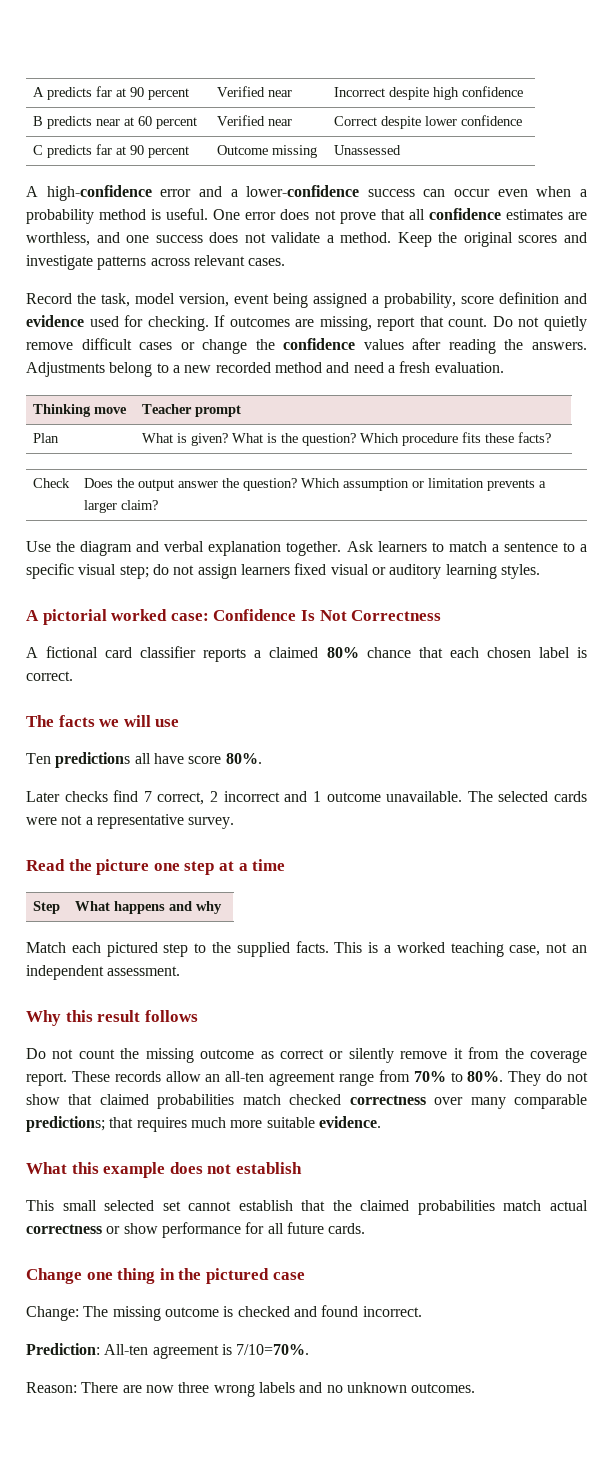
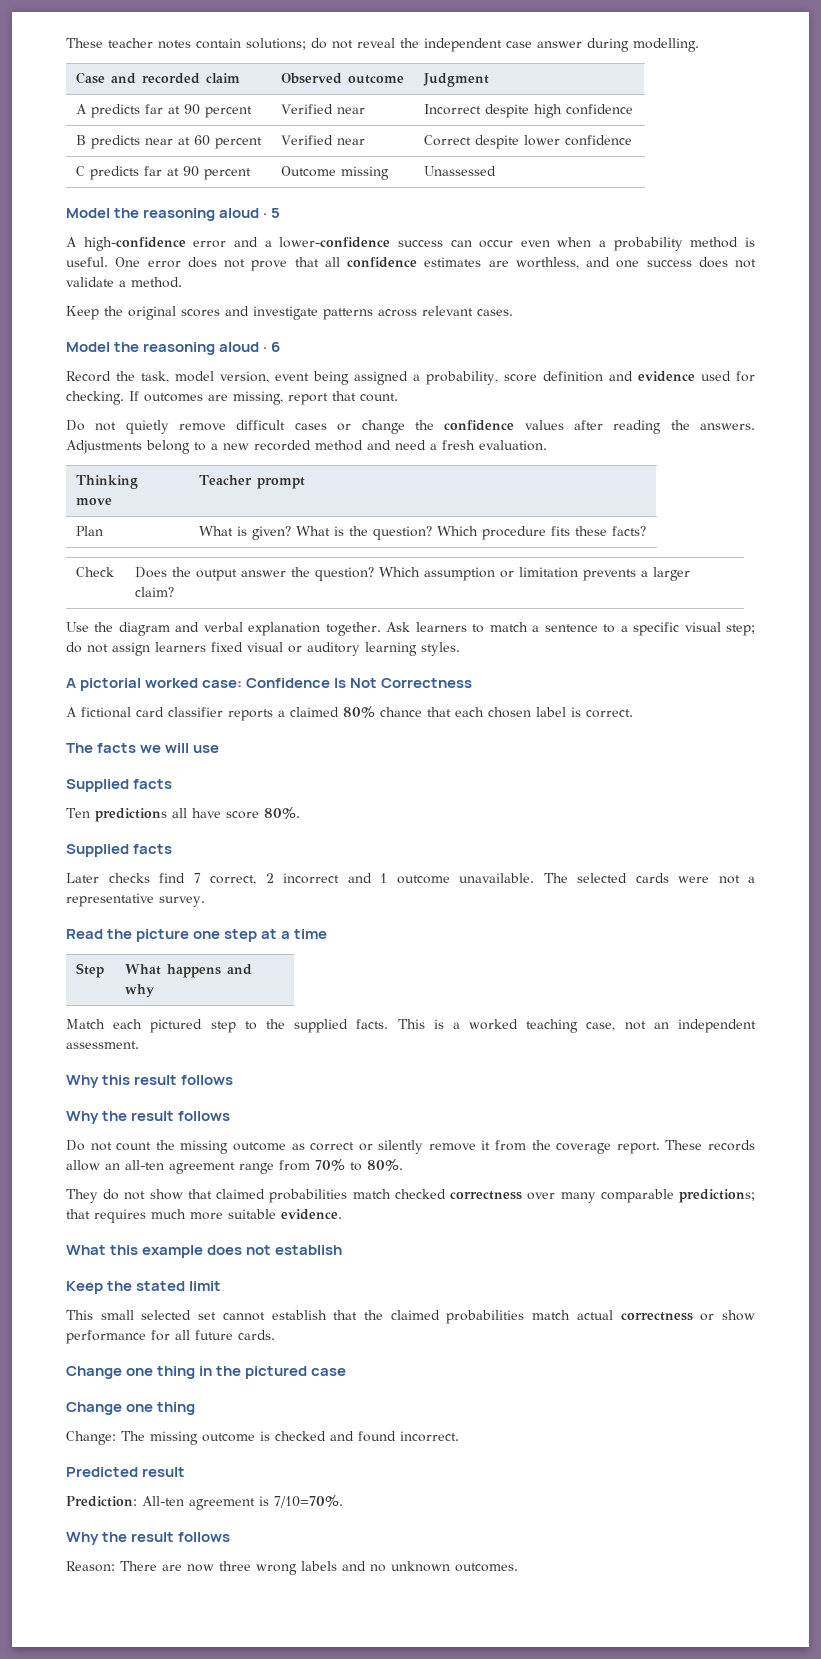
(33, 92) none -> [66,38,699,52] [76,72,241,84] [281,73,405,84] [423,73,490,87] These teacher notes contain solutions; do not reveal the independent case answer during modelling. // Case and recorded claim | Observed outcome | Judgment //
(402, 150) none -> [66,208,281,221] // Model the reasoning aloud · 5
(392, 237) none -> (182, 282) //
(286, 262) none -> [66,342,281,355] // Model the reasoning aloud · 6
(488, 322) none -> (398, 397) //
(180, 723) none -> [66,779,173,792] // Supplied facts
(262, 758) none -> [66,844,173,857] // Supplied facts
(198, 1016) none -> [66,1111,231,1124] // Why the result follows
(504, 1076) none -> (403, 1165) //
(302, 1168) none -> [66,1281,222,1294] // Keep the stated limit
(305, 1276) none -> [66,1402,196,1415] // Change one thing
(422, 1311) none -> [66,1467,186,1477] // Predicted result
(310, 1349) none -> [66,1532,231,1545] // Why the result follows

